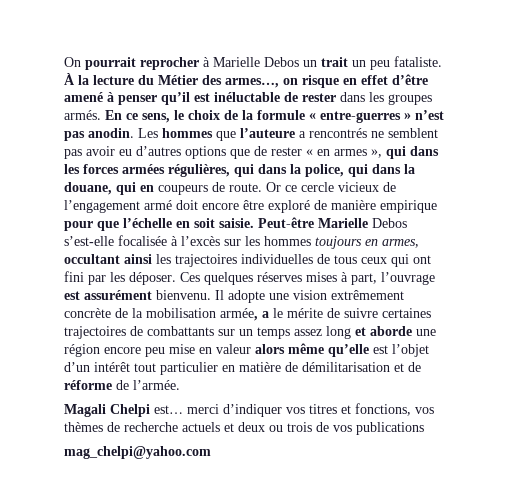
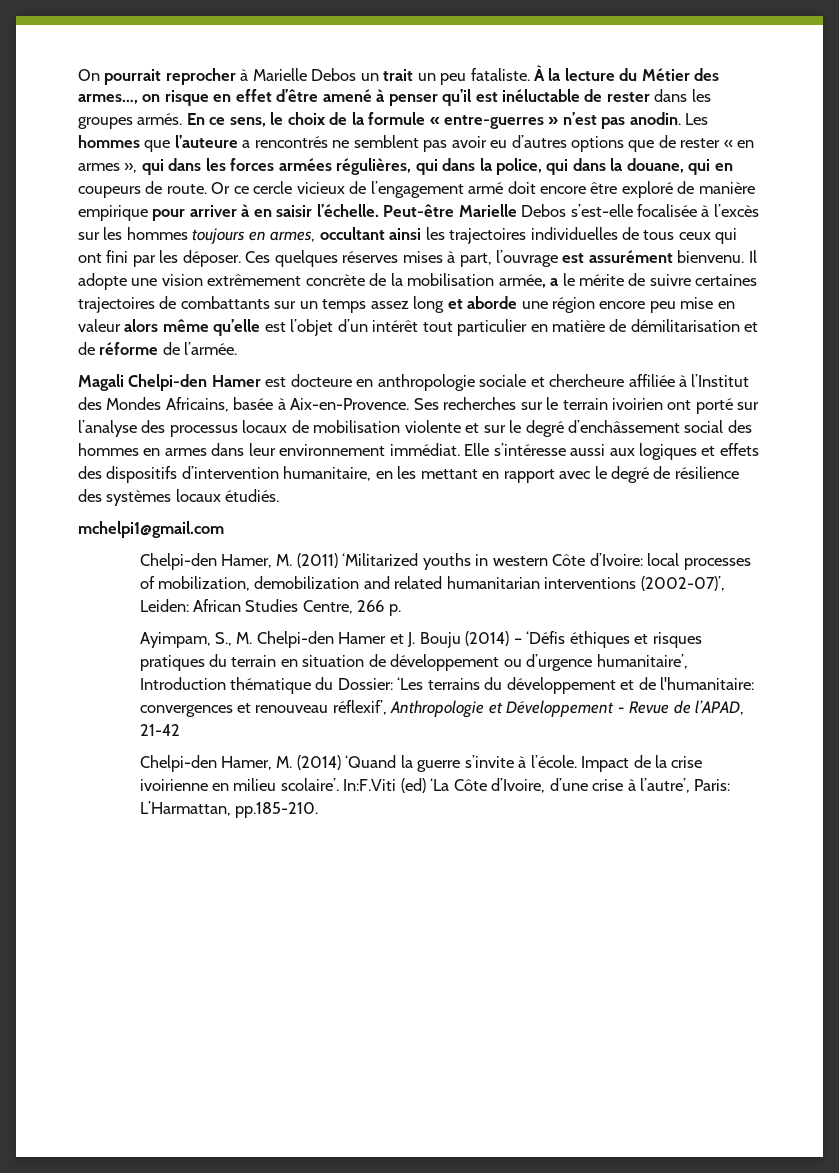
[97,218,254,231] que l’échelle en soit saisie. -> [189,204,379,217] arriver à en saisir l’échelle.
[110,403,434,417] [64,422,424,435] [64,446,211,459] Chelpi est… merci d’indiquer vos titres et fonctions, vos thèmes de recherche actuels et deux ou trois de vos publications // mag_chelpi@yahoo.com -> [128,374,750,391] [78,397,760,414] [78,420,752,437] [78,443,759,460] [78,466,739,483] [78,489,280,506] [78,521,224,538] [139,553,751,570] [139,576,725,591] [139,599,401,616] [139,631,702,648] [139,654,688,671] [139,677,755,694] [139,700,745,718] [139,724,180,736] [139,755,703,772] [139,778,731,793] [139,801,319,818] Chelpi-den Hamer est docteure en anthropologie sociale et chercheure affiliée à l’Institut des Mondes Africains, basée à Aix-en-Provence. Ses recherches sur le terrain ivoirien ont porté sur l’analyse des processus locaux de mobilisation violente et sur le degré d’enchâssement social des hommes en armes dans leur environnement immédiat. Elle s’intéresse aussi aux logiques et effets des dispositifs d’intervention humanitaire, en les mettant en rapport avec le degré de résilience des systèmes locaux étudiés. // mchelpi1@gmail.com // Chelpi-den Hamer, M. (2011) ‘Militarized youths in western Côte d’Ivoire: local processes of mobilization, demobilization and related humanitarian interventions (2002-07)’, Leiden: African Studies Centre, 266 p. // Ayimpam, S., M. Chelpi-den Hamer et J. Bouju (2014) – ‘Défis éthiques et risques pratiques du terrain en situation de développement ou d’urgence humanitaire’, Introduction thématique du Dossier: ‘Les terrains du développement et de l'humanitaire: convergences et renouveau réflexif’, Anthropologie et Développement - Revue de l’APAD, 21-42 // Chelpi-den Hamer, M. (2014) ‘Quand la guerre s’invite à l’école. Impact de la crise ivoirienne en milieu scolaire’. In:F.Viti (ed) ‘La Côte d’Ivoire, d’une crise à l’autre’, Paris: L’Harmattan, pp.185-210.

